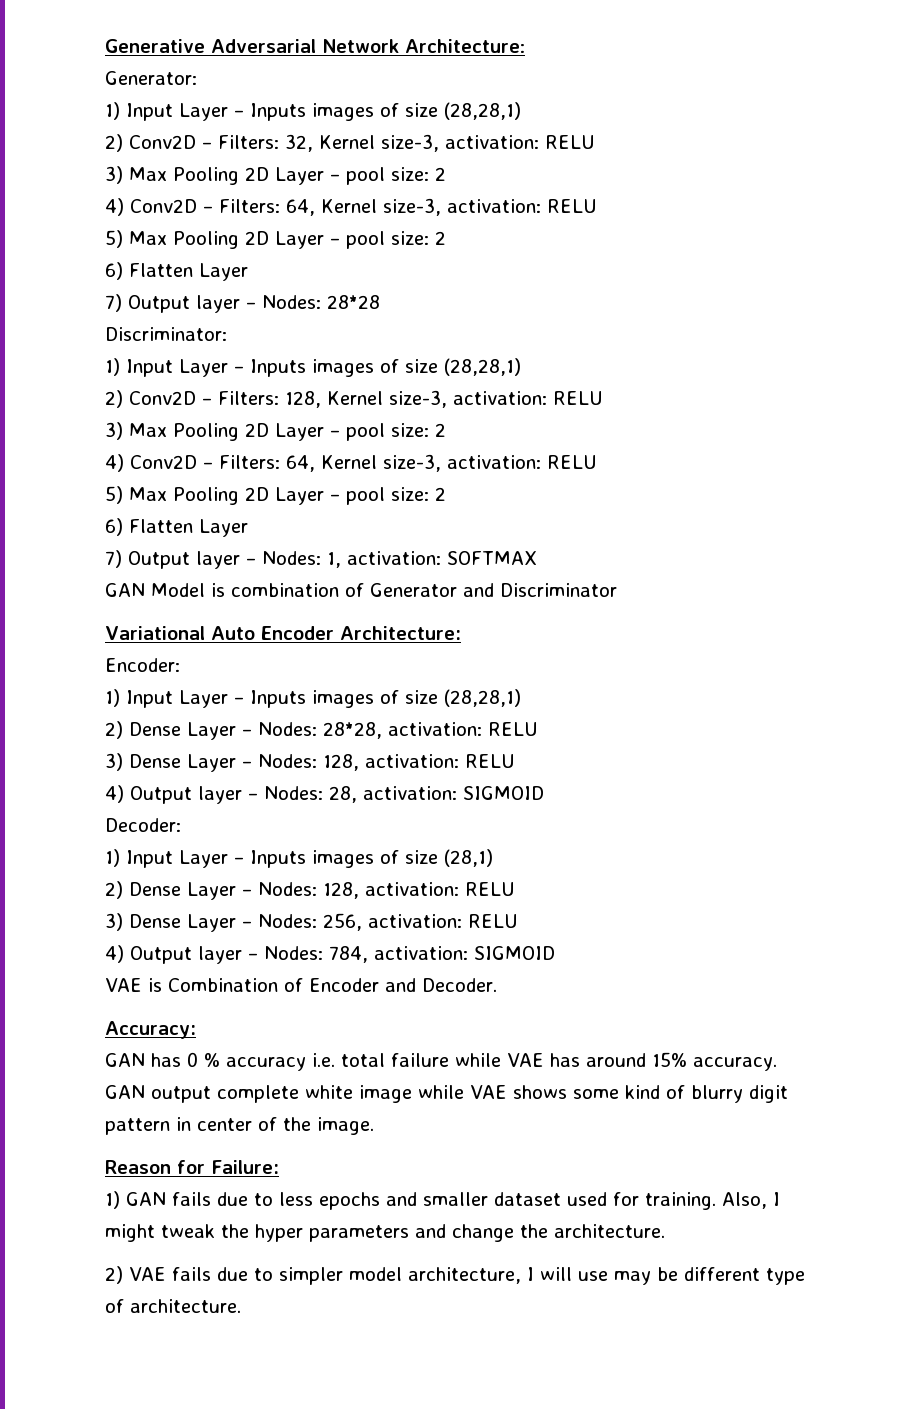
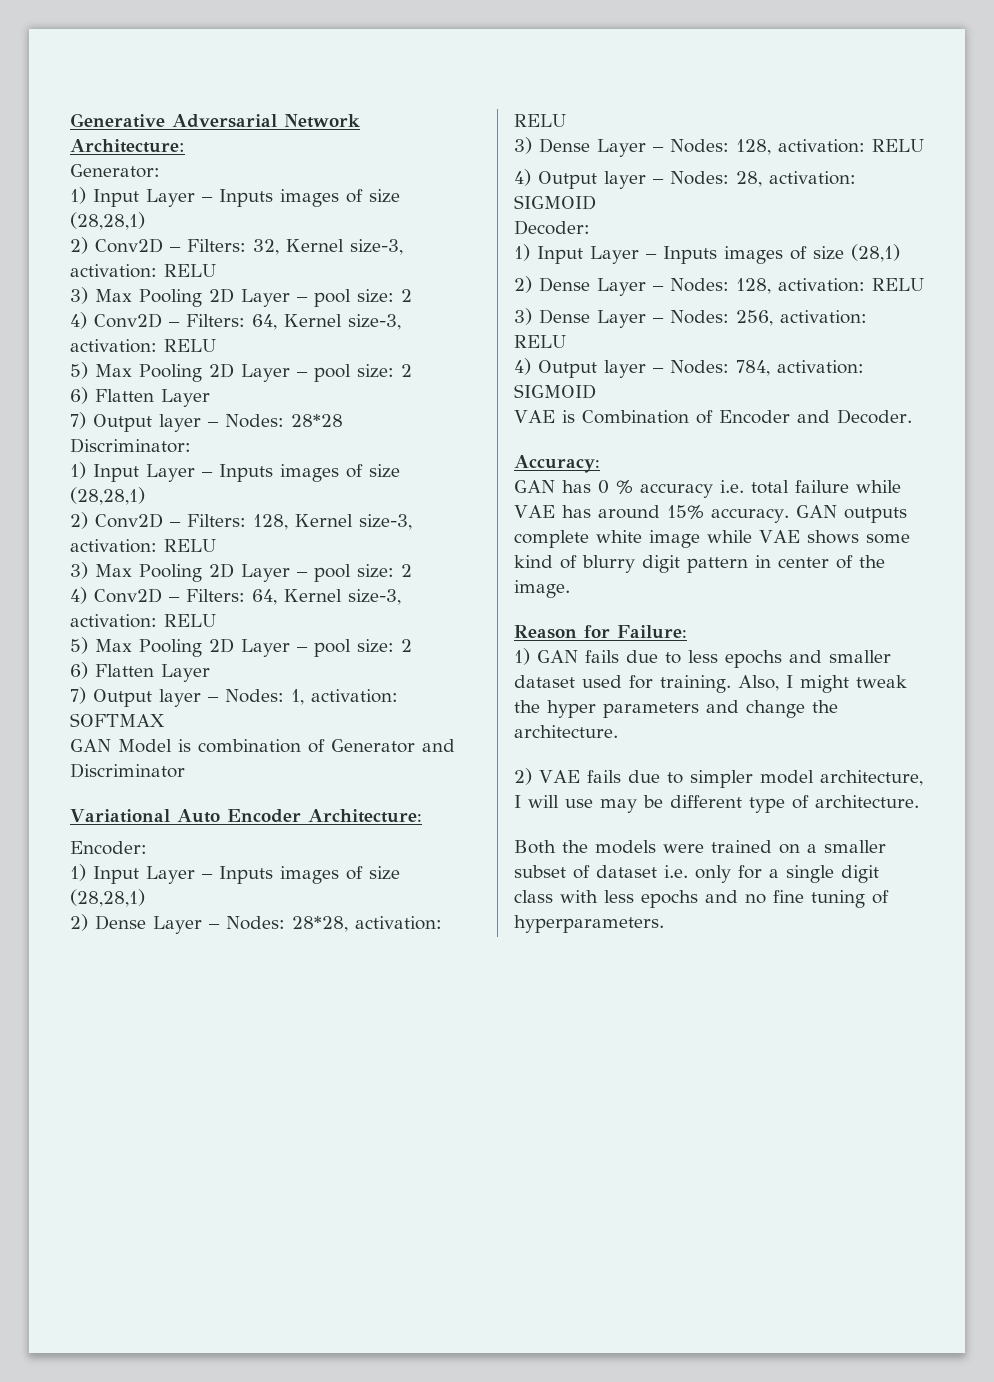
[151,1086,211,1103] output -> [843,507,907,523] outputs
(241, 1306) none -> [514,840,886,854] [514,865,879,883] [514,890,889,908] [514,915,664,933] // Both the models were trained on a smaller subset of dataset i.e. only for a single digit class with less epochs and no fine tuning of hyperparameters.

